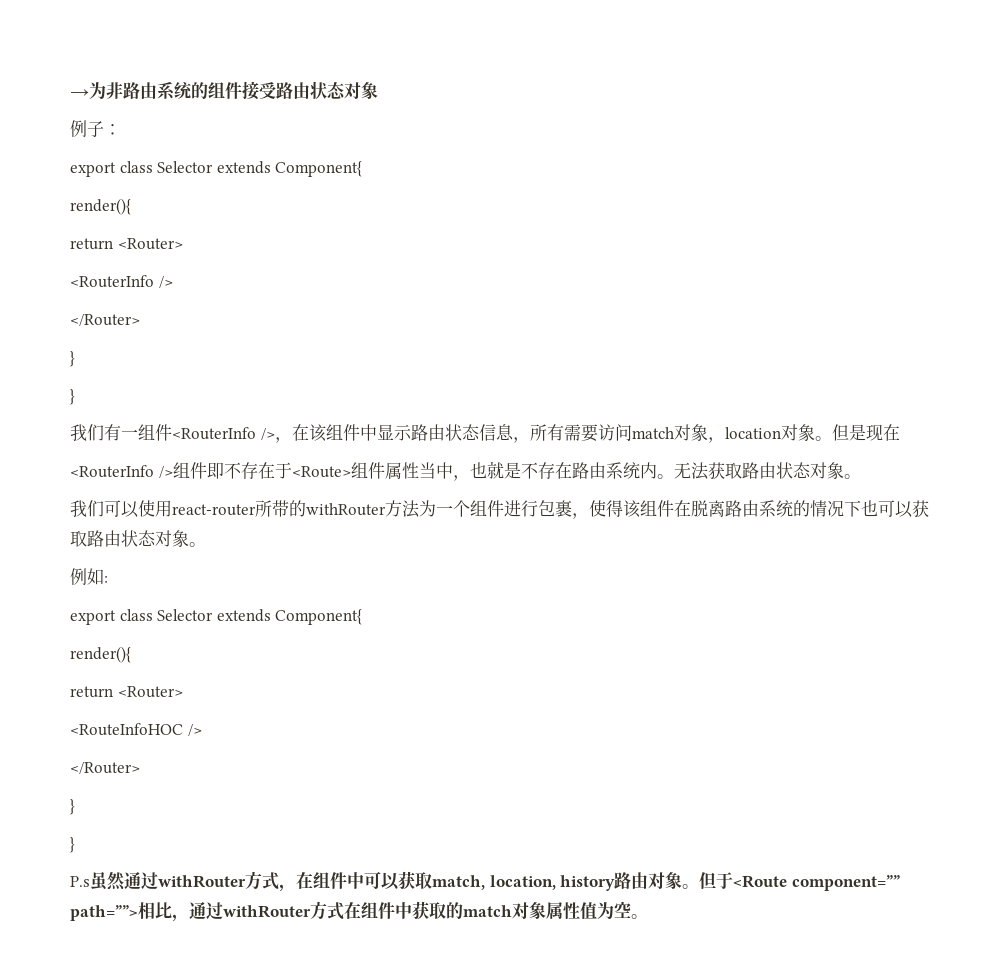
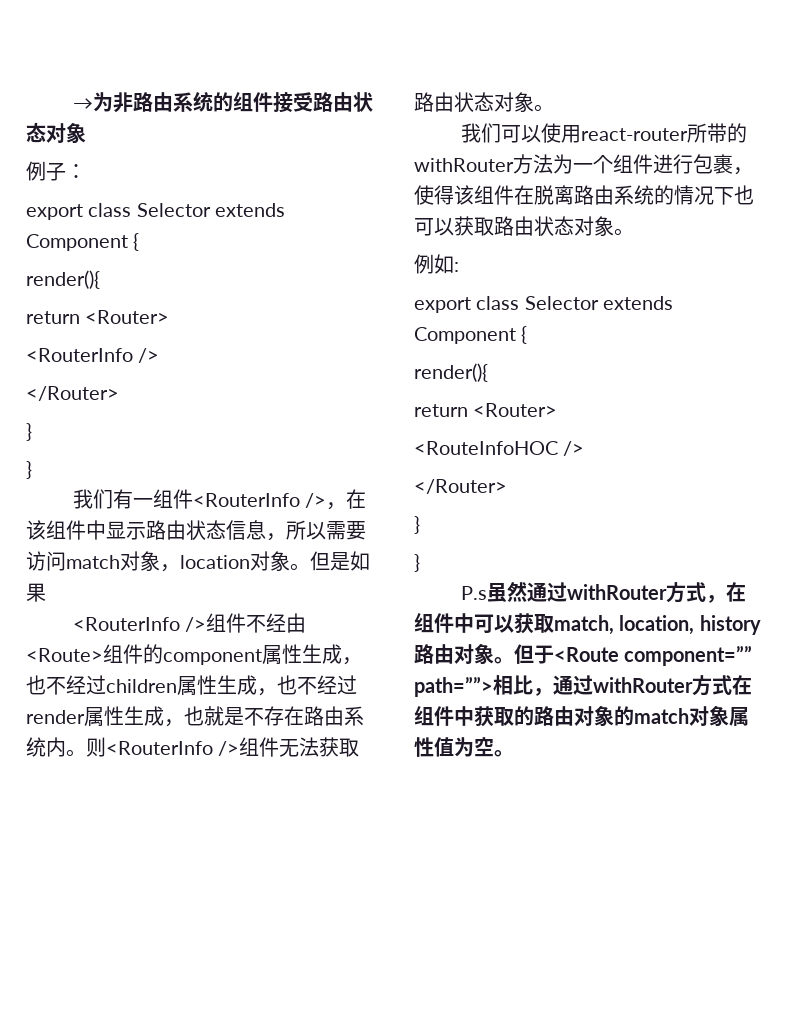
[275,161,363,177] Component{ -> [26,233,140,251] Component {
[546,424,564,441] 有 -> [306,522,326,540] 以
[865,424,900,441] [70,462,453,479] 现在 // <RouterInfo />组件即不存在于<Route>组件属性当中 -> [350,551,370,571] [26,583,46,602] [72,613,307,633] [26,644,362,665] [26,675,357,696] [26,706,164,727] 如果 // <RouterInfo />组件不经由<Route>组件的component属性生成，也不经过children属性生成，也不经过render属性生成
(674, 476) none -> [86,737,280,757] 则<RouterInfo />组件
[275,609,363,625] Component{ -> [414,326,528,344] Component {
(463, 910) none -> [534,705,634,726] 路由对象的

